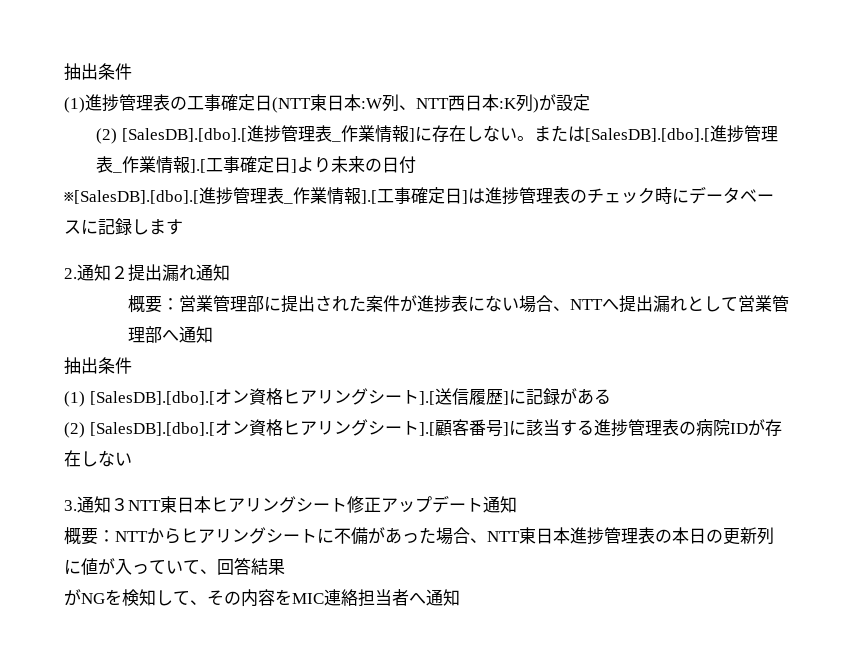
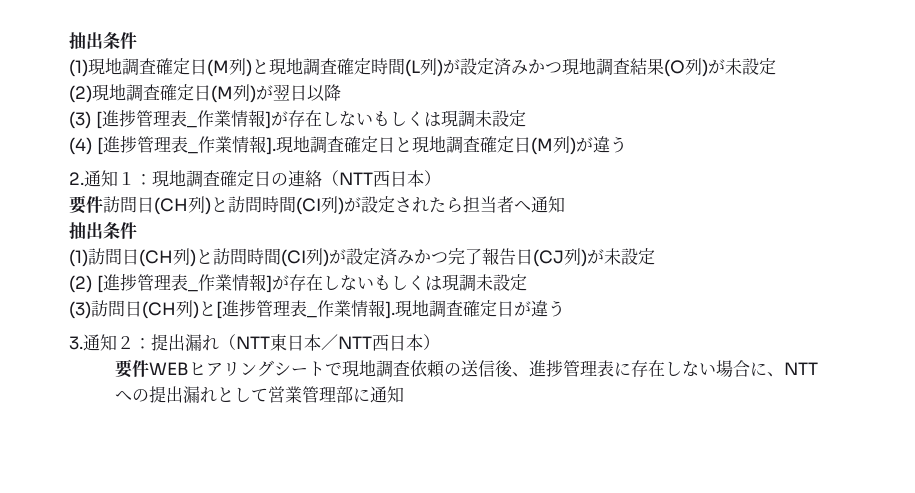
[64,63,132,80] [64,94,590,113] [95,125,778,144] [95,156,416,174] [64,186,774,205] [64,218,183,235] [64,264,230,282] [127,295,485,313] 抽出条件 // (1)進捗管理表の工事確定日(NTT東日本:W列、NTT西日本:K列)が設定 // (2) [SalesDB].[dbo].[進捗管理表_作業情報]に存在しない。または[SalesDB].[dbo].[進捗管理表_作業情報].[工事確定日]より未来の日付 // ※[SalesDB].[dbo].[進捗管理表_作業情報].[工事確定日]は進捗管理表のチェック時にデータベースに記録します // 2.通知２提出漏れ通知 // 概要：営業管理部に提出された案件が進捗表に -> [69,32,137,49] [69,58,776,77] [69,84,341,103] [69,109,526,129] [69,135,627,155] [69,170,441,187] [69,195,565,215] [69,222,137,239] [69,248,655,267] [69,273,527,293] [69,299,565,319] [69,334,440,351] [115,359,683,378] 抽出条件 // (1)現地調査確定日(M列)と現地調査確定時間(L列)が設定済みかつ現地調査結果(O列)が未設定 // (2)現地調査確定日(M列)が翌日以降 // (3) [進捗管理表_作業情報]が存在しないもしくは現調未設定 // (4) [進捗管理表_作業情報].現地調査確定日と現地調査確定日(M列)が違う // 2.通知１：現地調査確定日の連絡（NTT西日本） // 要件訪問日(CH列)と訪問時間(CI列)が設定されたら担当者へ通知 // 抽出条件 // (1)訪問日(CH列)と訪問時間(CI列)が設定済みかつ完了報告日(CJ列)が未設定 // (2) [進捗管理表_作業情報]が存在しないもしくは現調未設定 // (3)訪問日(CH列)と[進捗管理表_作業情報].現地調査確定日が違う // 3.通知２：提出漏れ（NTT東日本／NTT西日本） // 要件WEBヒアリングシートで現地調査依頼の送信後、進捗管理表に存在し
(553, 303) none -> [750,362,768,376] に
(619, 304) none -> [132,389,150,402] の
[161,326,213,343] [64,357,132,374] [64,388,611,407] [64,419,782,438] [64,450,132,467] [64,495,517,513] [64,527,774,545] [64,557,285,575] [64,589,460,607] へ通知 // 抽出条件 // (1) [SalesDB].[dbo].[オン資格ヒアリングシート].[送信履歴]に記録がある // (2) [SalesDB].[dbo].[オン資格ヒアリングシート].[顧客番号]に該当する進捗管理表の病院IDが存在しない // 3.通知３NTT東日本ヒアリングシート修正アップデート通知 // 概要：NTTからヒアリングシートに不備があった場合、NTT東日本進捗管理表の本日の更新列に値が入っていて、回答結果 // がNGを検知して、その内容をMIC連絡担当者へ通知 -> [353,386,405,403] に通知

